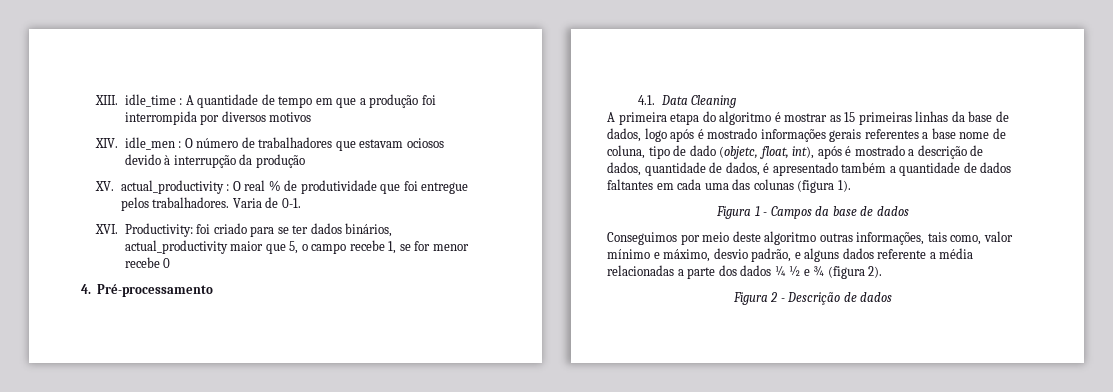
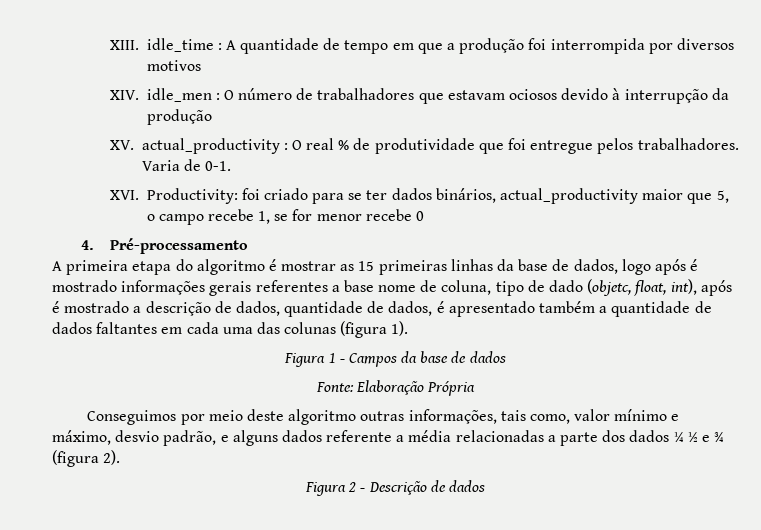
[638,95,737,108] // 4.1. Data Cleaning -> (248, 246) none
(909, 211) none -> [315,380,476,396] // Fonte: Elaboração Própria

